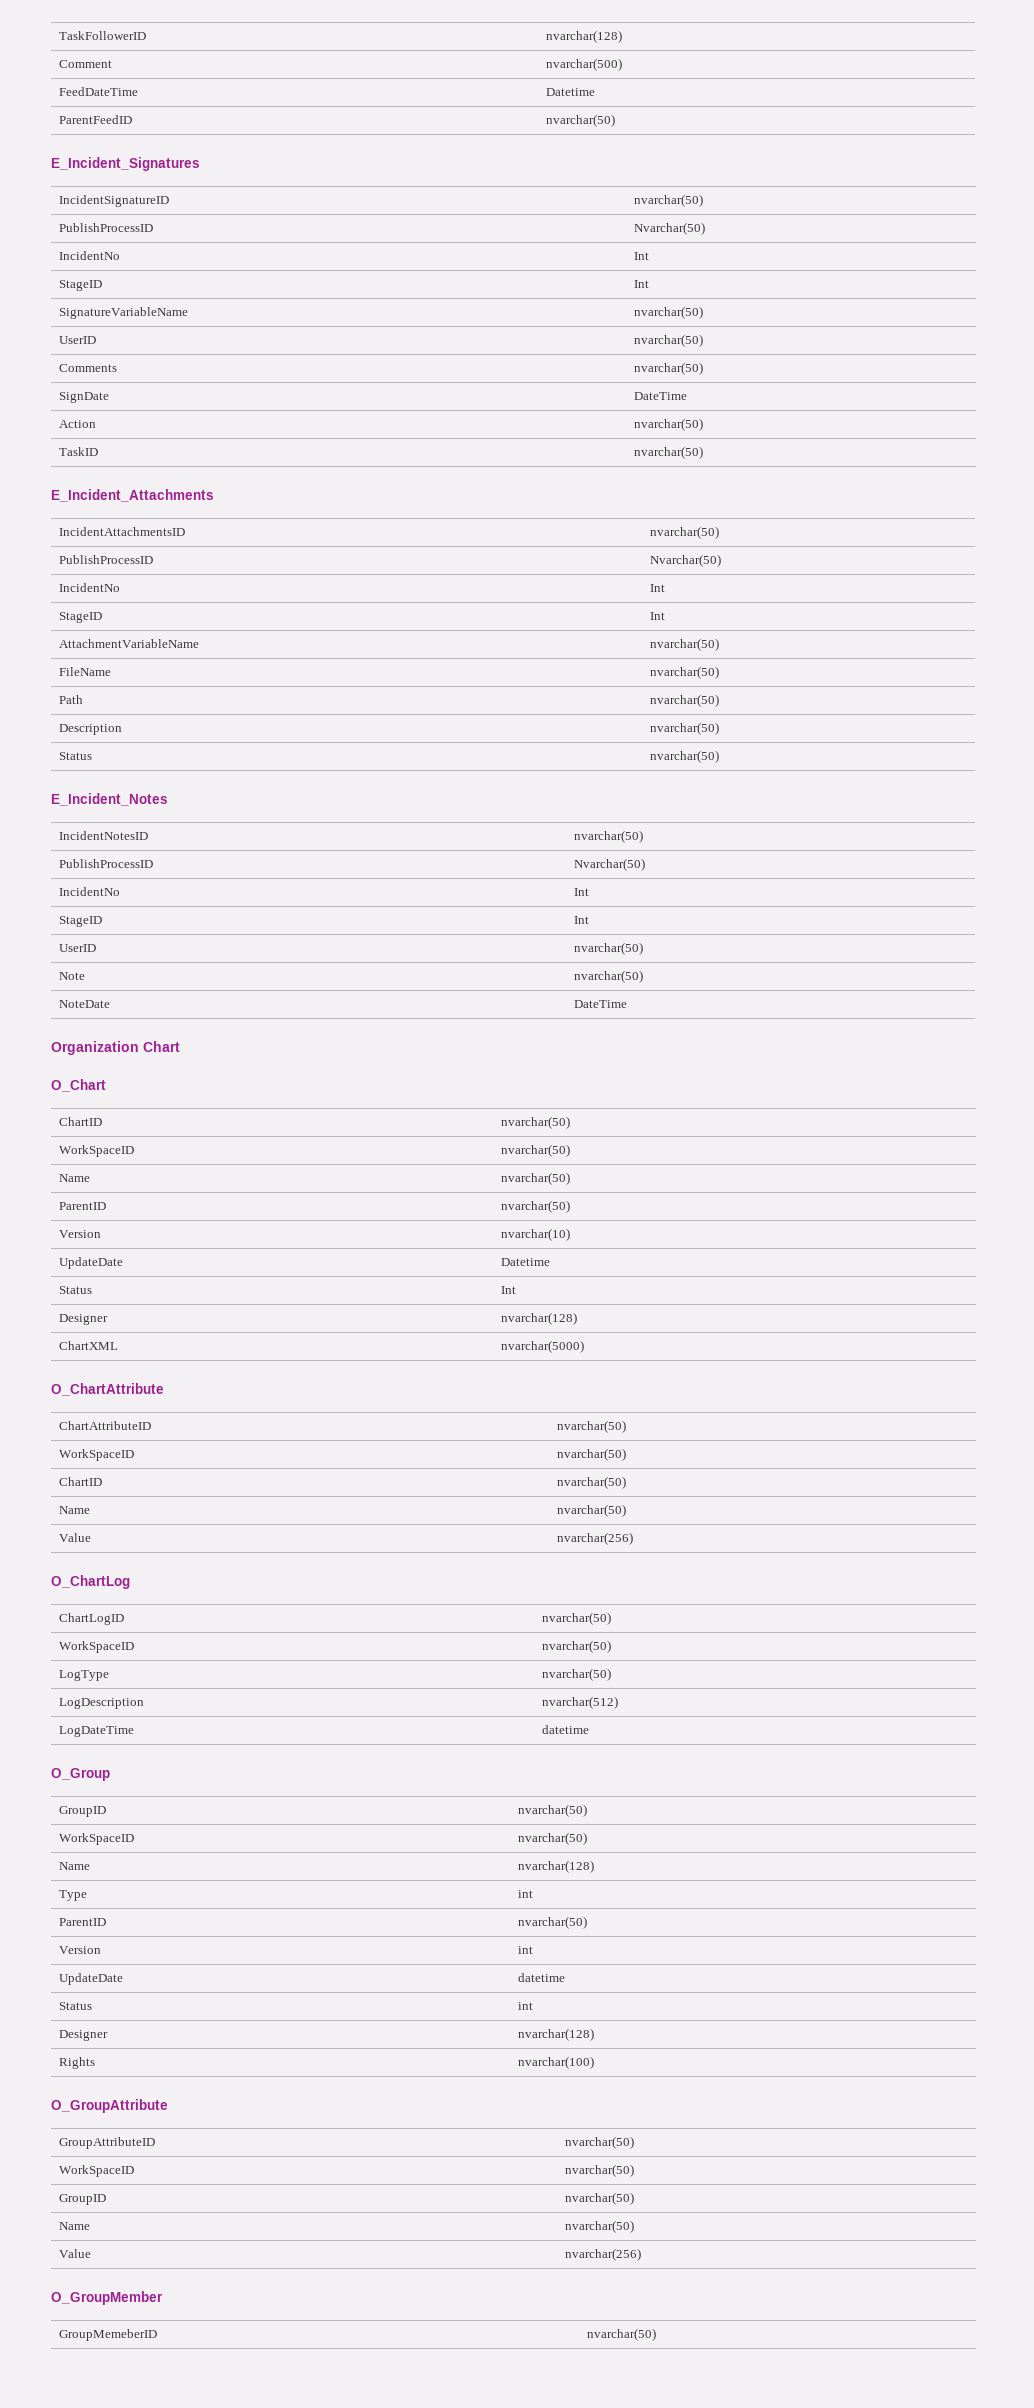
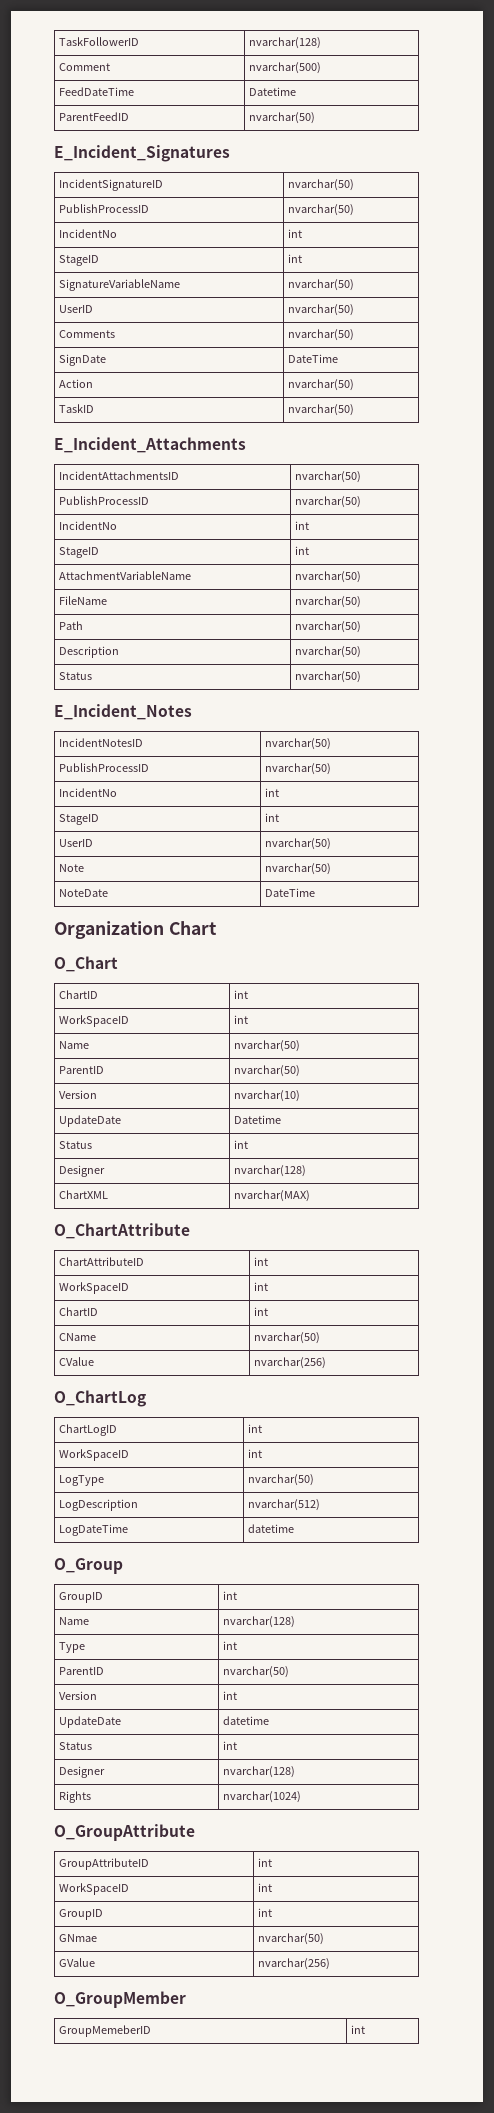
[634,222,706,235] [59,251,121,260] [634,252,650,260] [59,280,103,291] [634,280,650,288] Nvarchar(50) // IncidentNo | Int // StageID | Int -> [288,204,355,216] [59,229,118,238] [288,229,303,238] [59,255,100,266] [288,254,303,263] nvarchar(50) // IncidentNo | int // StageID | int
[650,554,722,567] [59,583,121,592] [650,584,666,592] [59,612,103,623] [650,612,666,620] Nvarchar(50) // IncidentNo | Int // StageID | Int -> [295,496,362,508] [59,521,118,530] [295,521,310,530] [59,547,100,558] [295,546,310,555] nvarchar(50) // IncidentNo | int // StageID | int
[574,858,646,871] [59,887,121,896] [574,888,590,896] [59,916,103,927] [574,916,590,924] Nvarchar(50) // IncidentNo | Int // StageID | Int -> [265,763,332,775] [59,788,118,797] [265,788,280,797] [59,814,100,825] [265,813,280,822] nvarchar(50) // IncidentNo | int // StageID | int
[501,1116,571,1129] [59,1145,135,1157] [501,1144,571,1157] nvarchar(50) // WorkSpaceID | nvarchar(50) -> [234,990,249,999] [59,1015,130,1027] [234,1015,249,1024] int // WorkSpaceID | int
[501,1286,517,1294] Int -> [234,1140,249,1149] int
[501,1340,585,1353] nvarchar(5000) -> [234,1190,311,1202] nvarchar(MAX)
[557,1420,627,1433] [59,1449,135,1461] [557,1448,627,1461] [59,1477,103,1486] [557,1476,627,1489] [59,1506,91,1514] [557,1504,627,1517] [59,1533,92,1542] nvarchar(50) // WorkSpaceID | nvarchar(50) // ChartID | nvarchar(50) // Name | nvarchar(50) // Value -> [254,1257,269,1266] [59,1282,130,1294] [254,1282,269,1291] [59,1307,99,1316] [254,1307,269,1316] [59,1333,97,1341] [254,1332,321,1344] [59,1357,95,1366] int // WorkSpaceID | int // ChartID | int // CName | nvarchar(50) // CValue
[542,1612,612,1625] [59,1641,135,1653] [542,1640,612,1653] nvarchar(50) // WorkSpaceID | nvarchar(50) -> [248,1424,263,1433] [59,1449,130,1461] [248,1449,263,1458] int // WorkSpaceID | int
[518,1804,588,1817] [59,1833,135,1845] [518,1832,588,1845] nvarchar(50) // WorkSpaceID | nvarchar(50) -> [223,1591,238,1600] int
[518,2056,595,2069] nvarchar(100) -> [223,1791,302,1803] nvarchar(1024)
[565,2136,635,2149] [59,2165,135,2177] [565,2164,635,2177] [59,2194,107,2205] [565,2192,635,2205] [59,2222,91,2230] [565,2220,635,2233] [59,2249,92,2258] nvarchar(50) // WorkSpaceID | nvarchar(50) // GroupID | nvarchar(50) // Name | nvarchar(50) // Value -> [258,1858,273,1867] [59,1883,130,1895] [258,1883,273,1892] [59,1909,104,1920] [258,1908,273,1917] [59,1934,98,1942] [258,1933,325,1945] [59,1958,96,1967] int // WorkSpaceID | int // GroupID | int // GNmae | nvarchar(50) // GValue
[587,2328,657,2341] nvarchar(50) -> [351,2025,366,2034] int

